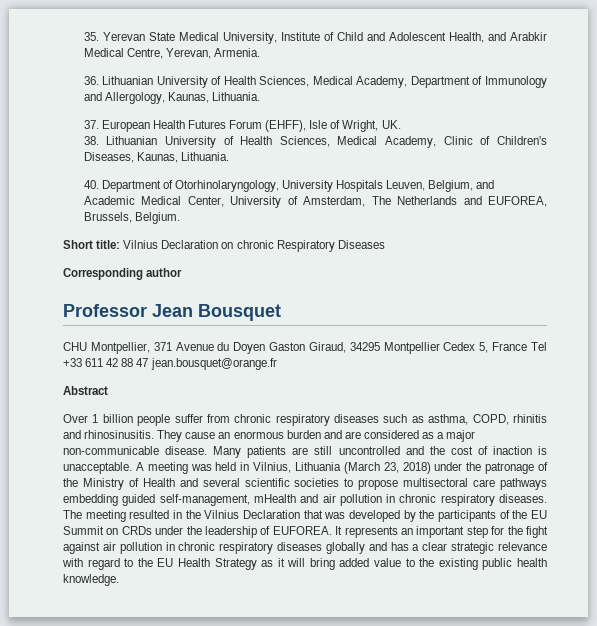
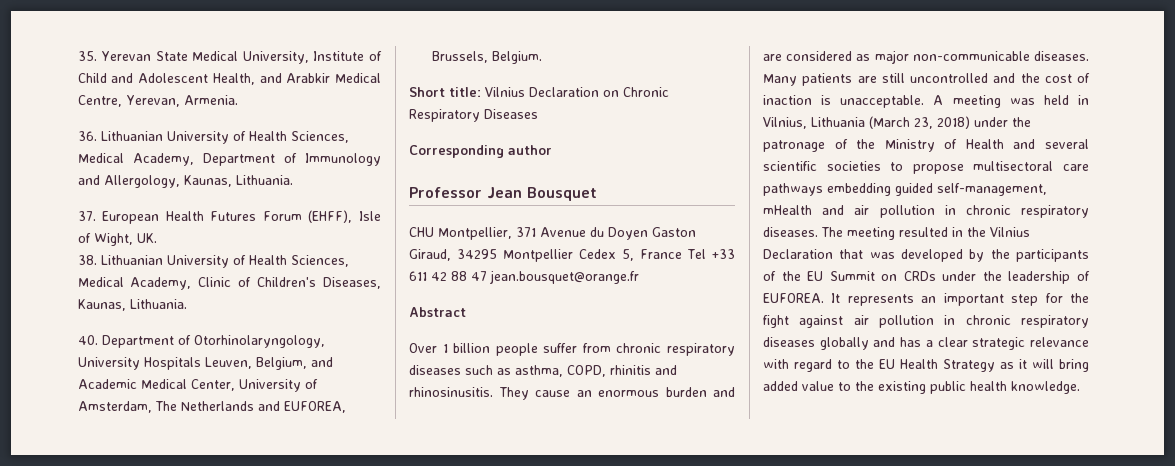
[342,120,379,132] Wright, -> [93,233,133,246] Wight,
[236,240,274,249] chronic -> [623,87,669,97] Chronic
[437,432,445,439] a -> (871, 57) none
[165,446,208,455] disease. -> [1034,51,1089,61] diseases.

